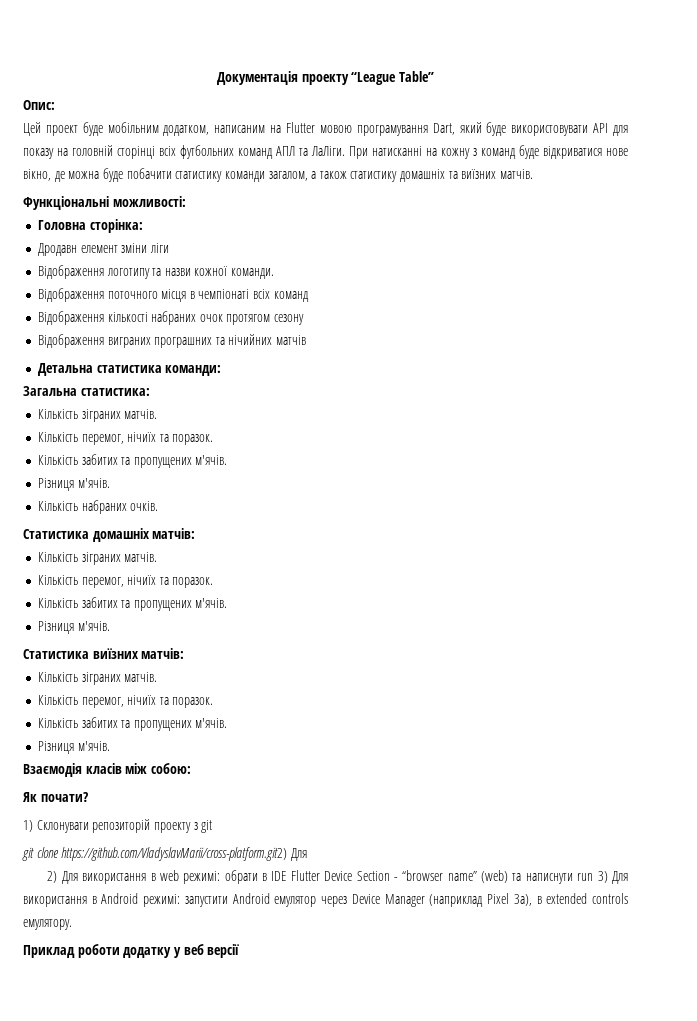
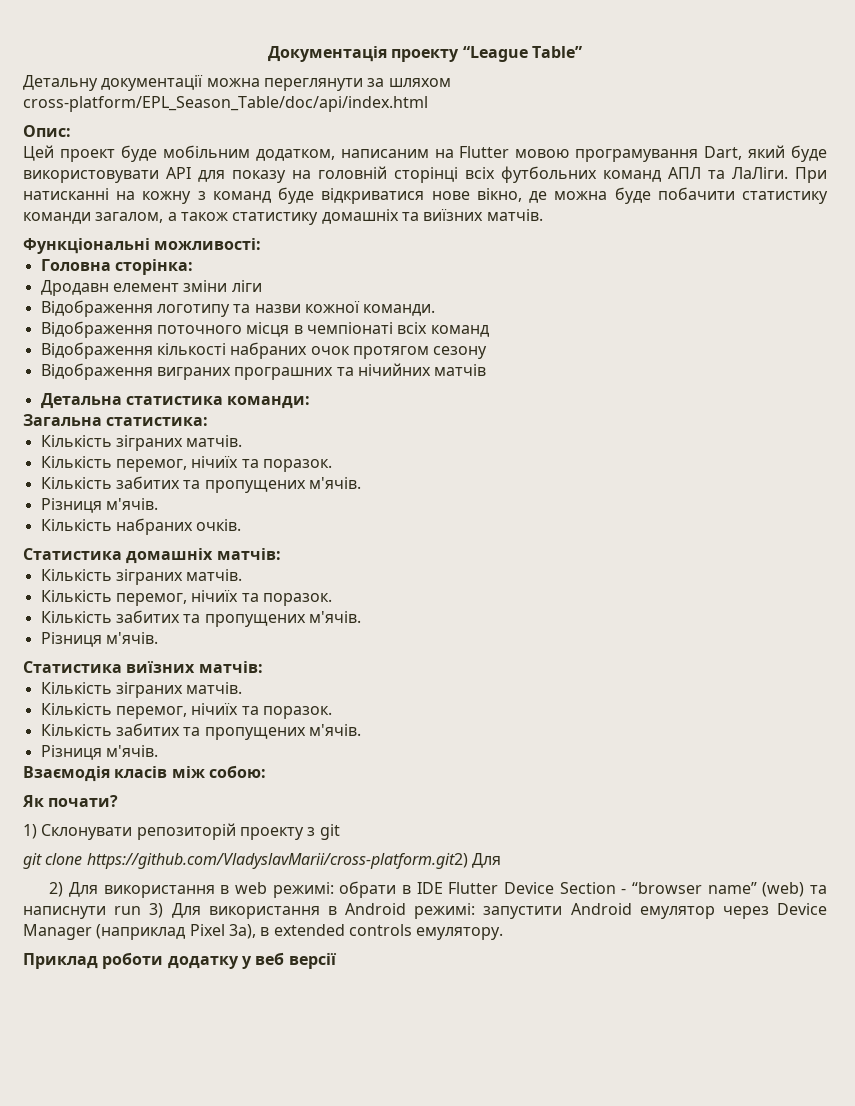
(434, 76) none -> [23,74,451,91] [23,96,428,112] // Детальну документації можна переглянути за шляхом cross-platform/EPL_Season_Table/doc/api/index.html

